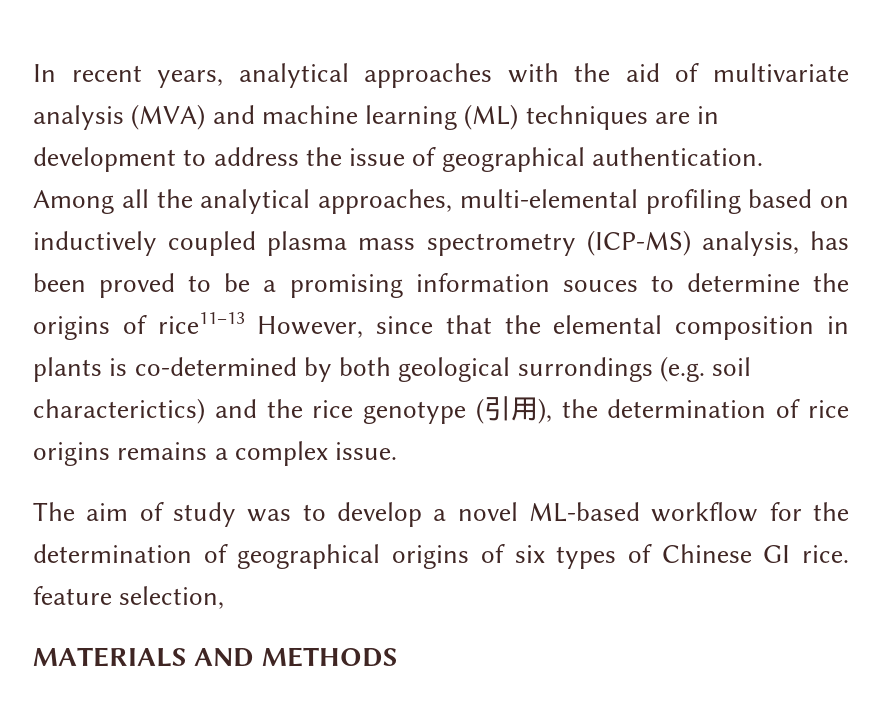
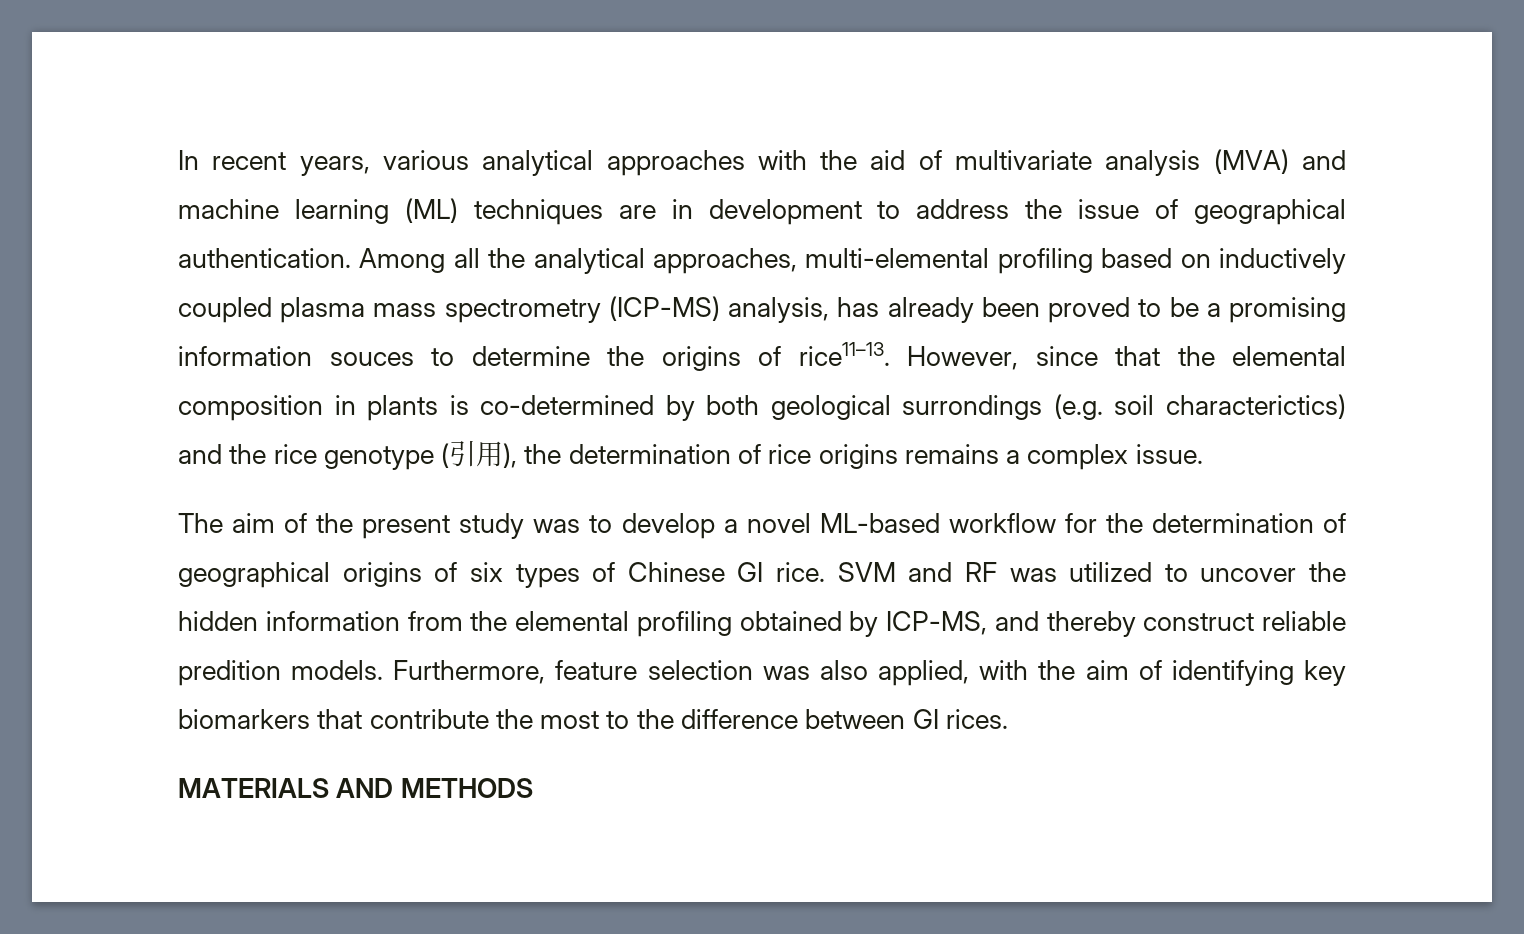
(224, 79) none -> [382,150,469,170] various
(849, 240) none -> [887,297,974,323] already
[157,312,245,334] rice11–13 -> [798,342,890,366] rice11–13.
(164, 511) none -> [316,513,451,539] the present
[33,586,225,609] feature selection, -> [837,562,1346,582] [178,611,1346,637] [178,660,1347,686] [178,709,1008,729] SVM and RF was utilized to uncover the hidden information from the elemental profiling obtained by ICP-MS, and thereby construct reliable predition models. Furthermore, feature selection was also applied, with the aim of identifying key biomarkers that contribute the most to the difference between GI rices.

